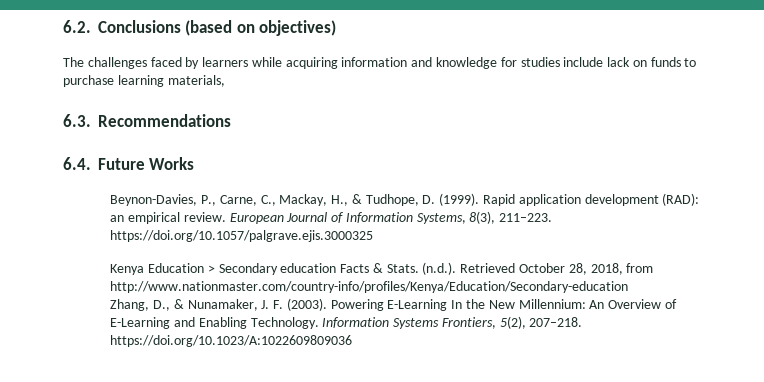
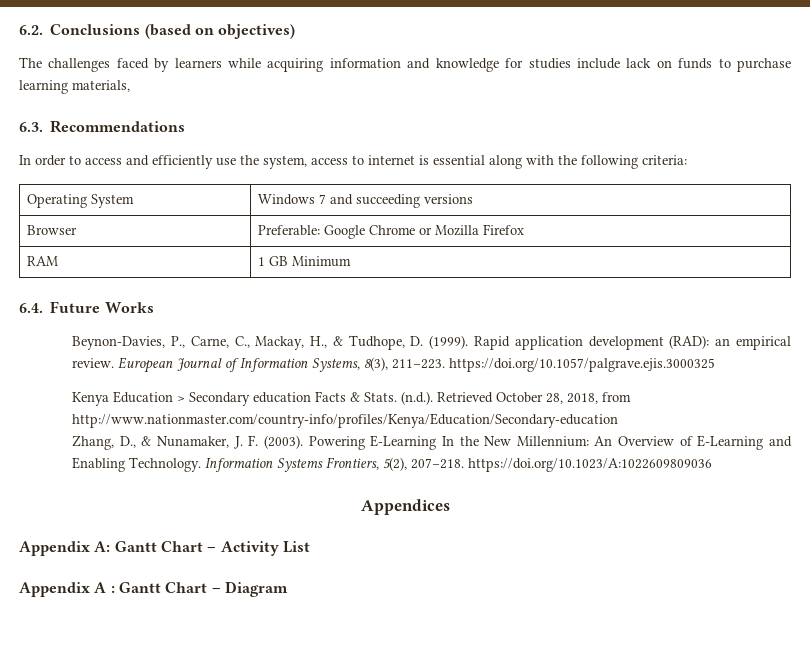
(231, 120) none -> [19,155,687,169] [26,194,134,208] [257,194,473,208] [26,225,77,235] [257,224,524,239] [26,256,58,266] [257,256,351,267] // In order to access and efficiently use the system, access to internet is essential along with the following criteria: // Operating System | Windows 7 and succeeding versions // Browser | Preferable: Google Chrome or Mozilla Firefox // RAM | 1 GB Minimum
(353, 341) none -> [360,499,450,515] [19,541,310,556] [19,581,288,597] // Appendices // Appendix A: Gantt Chart – Activity List // Appendix A : Gantt Chart – Diagram

